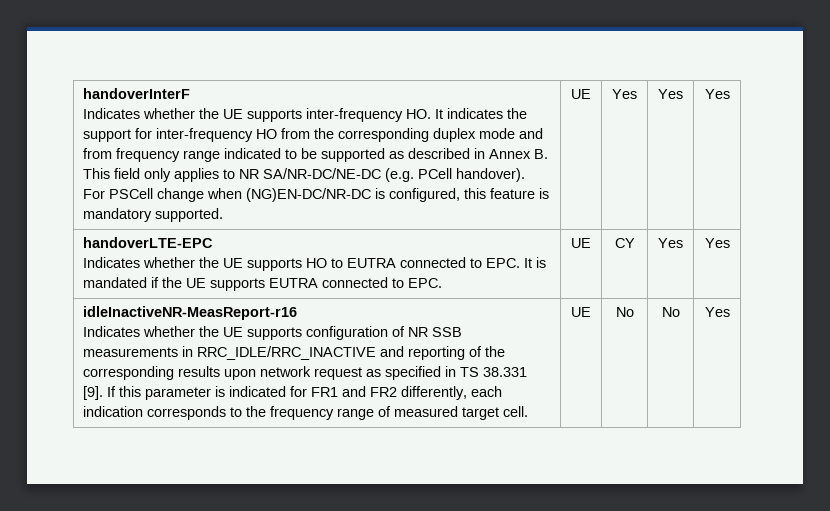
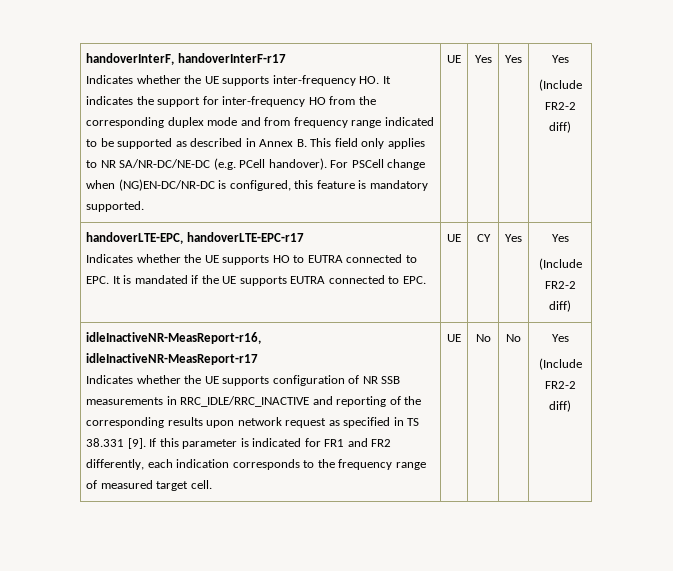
[83,88,191,99] handoverInterF -> [86,53,286,65] handoverInterF, handoverInterF-r17
[83,237,214,248] // handoverLTE-EPC -> [538,79,582,91] [544,102,576,110] [549,121,571,133] [86,232,304,244] // (Include FR2-2 diff) // handoverLTE-EPC, handoverLTE-EPC-r17
[83,306,298,320] // idleInactiveNR-MeasReport-r16 -> [538,258,582,270] [544,281,576,289] [549,300,571,312] [86,332,262,344] [86,353,259,365] // (Include FR2-2 diff) // idleInactiveNR-MeasReport-r16, idleInactiveNR-MeasReport-r17
(730, 312) none -> [538,358,582,370] [544,381,576,389] [549,400,571,412] // (Include FR2-2 diff)

